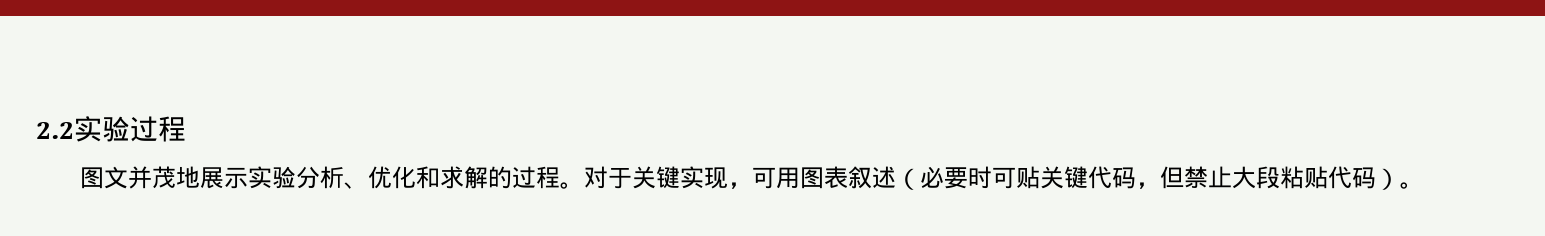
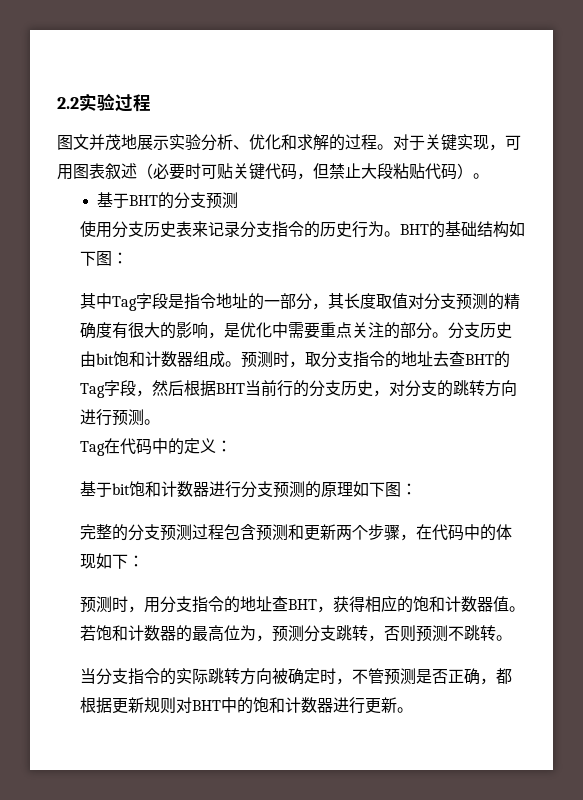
(1424, 185) none -> [97,192,239,209] [79,221,525,238] [79,251,128,266] [79,293,520,311] [79,322,512,339] [79,351,510,368] [79,380,517,398] [79,409,160,426] [79,438,232,456] [79,481,417,498] [79,524,512,541] [79,553,144,569] [79,595,525,613] [79,625,512,642] [79,668,512,685] [79,697,413,714] // 基于BHT的分支预测 // 使用分支历史表来记录分支指令的历史行为。BHT的基础结构如下图： // 其中Tag字段是指令地址的一部分，其长度取值对分支预测的精确度有很大的影响，是优化中需要重点关注的部分。分支历史由bit饱和计数器组成。预测时，取分支指令的地址去查BHT的Tag字段，然后根据BHT当前行的分支历史，对分支的跳转方向进行预测。 // Tag在代码中的定义： // 基于bit饱和计数器进行分支预测的原理如下图： // 完整的分支预测过程包含预测和更新两个步骤，在代码中的体现如下： // 预测时，用分支指令的地址查BHT，获得相应的饱和计数器值。若饱和计数器的最高位为，预测分支跳转，否则预测不跳转。 // 当分支指令的实际跳转方向被确定时，不管预测是否正确，都根据更新规则对BHT中的饱和计数器进行更新。

